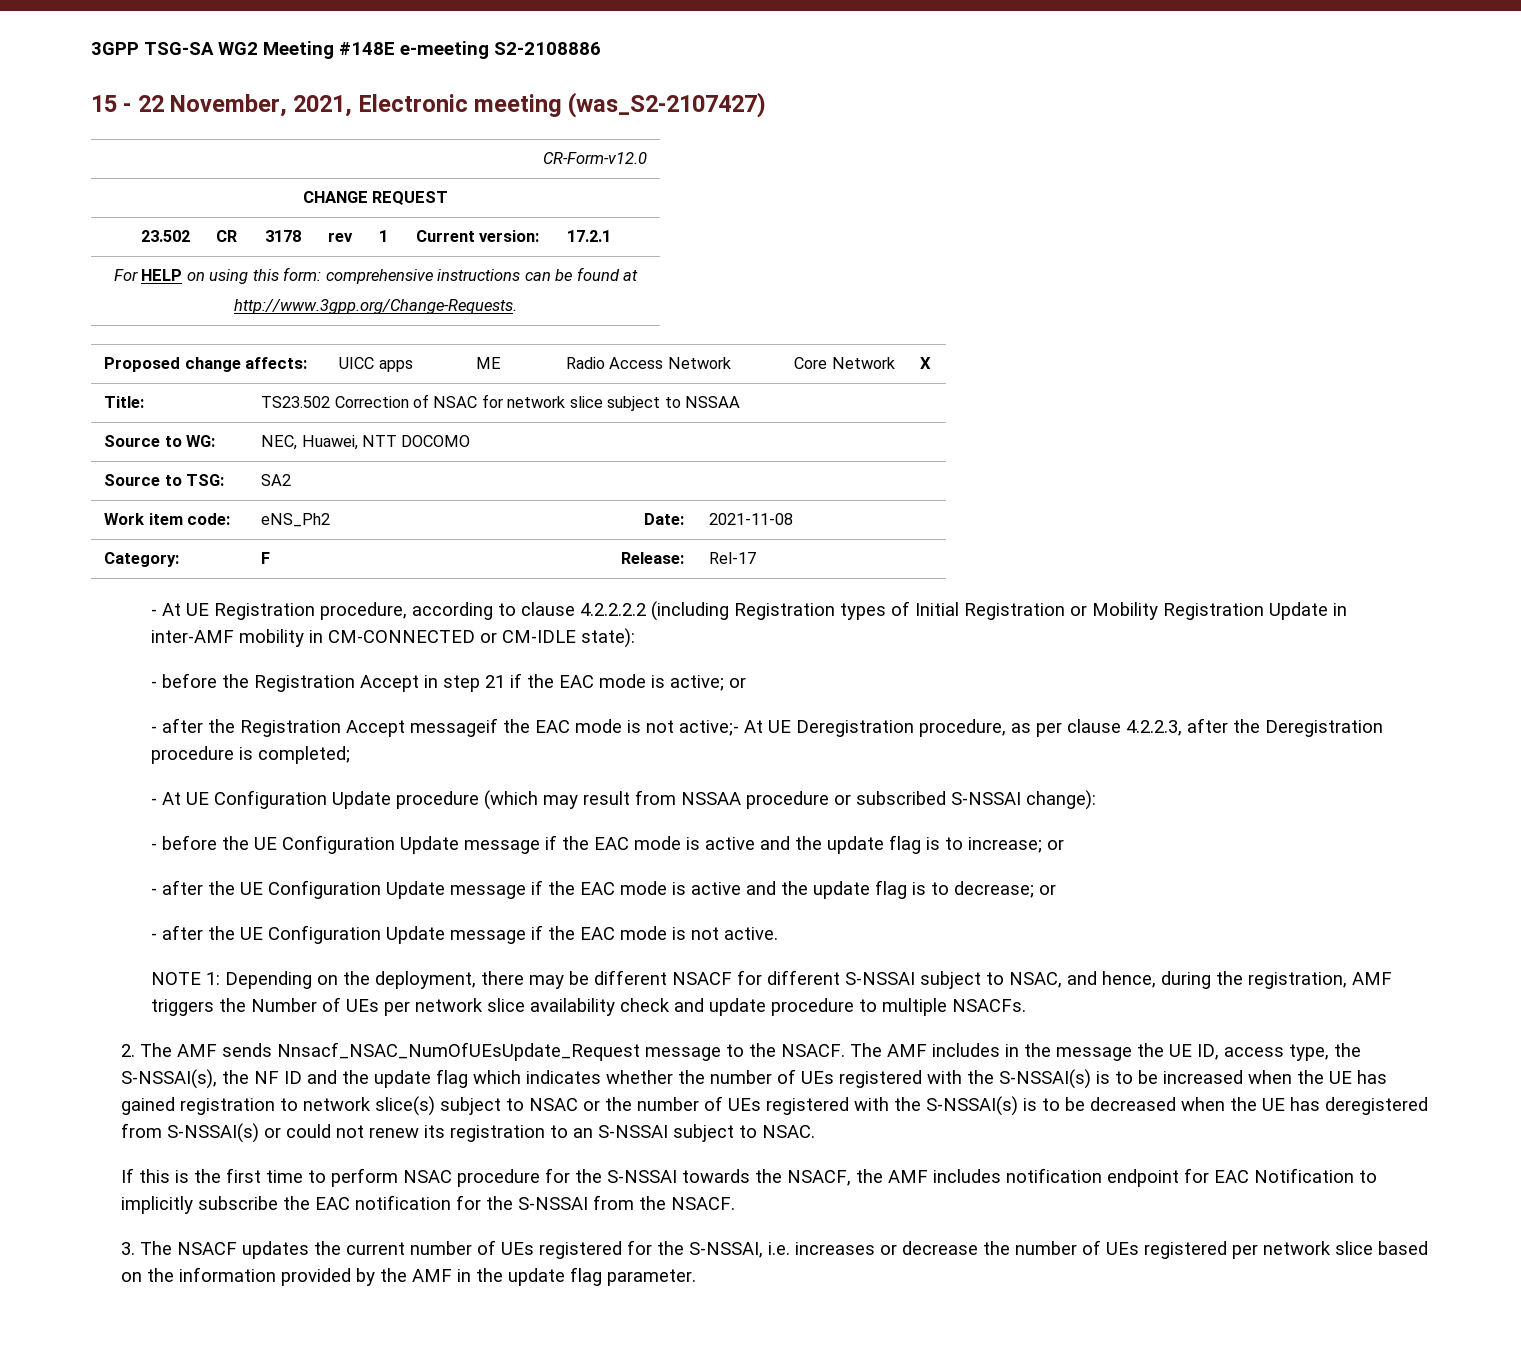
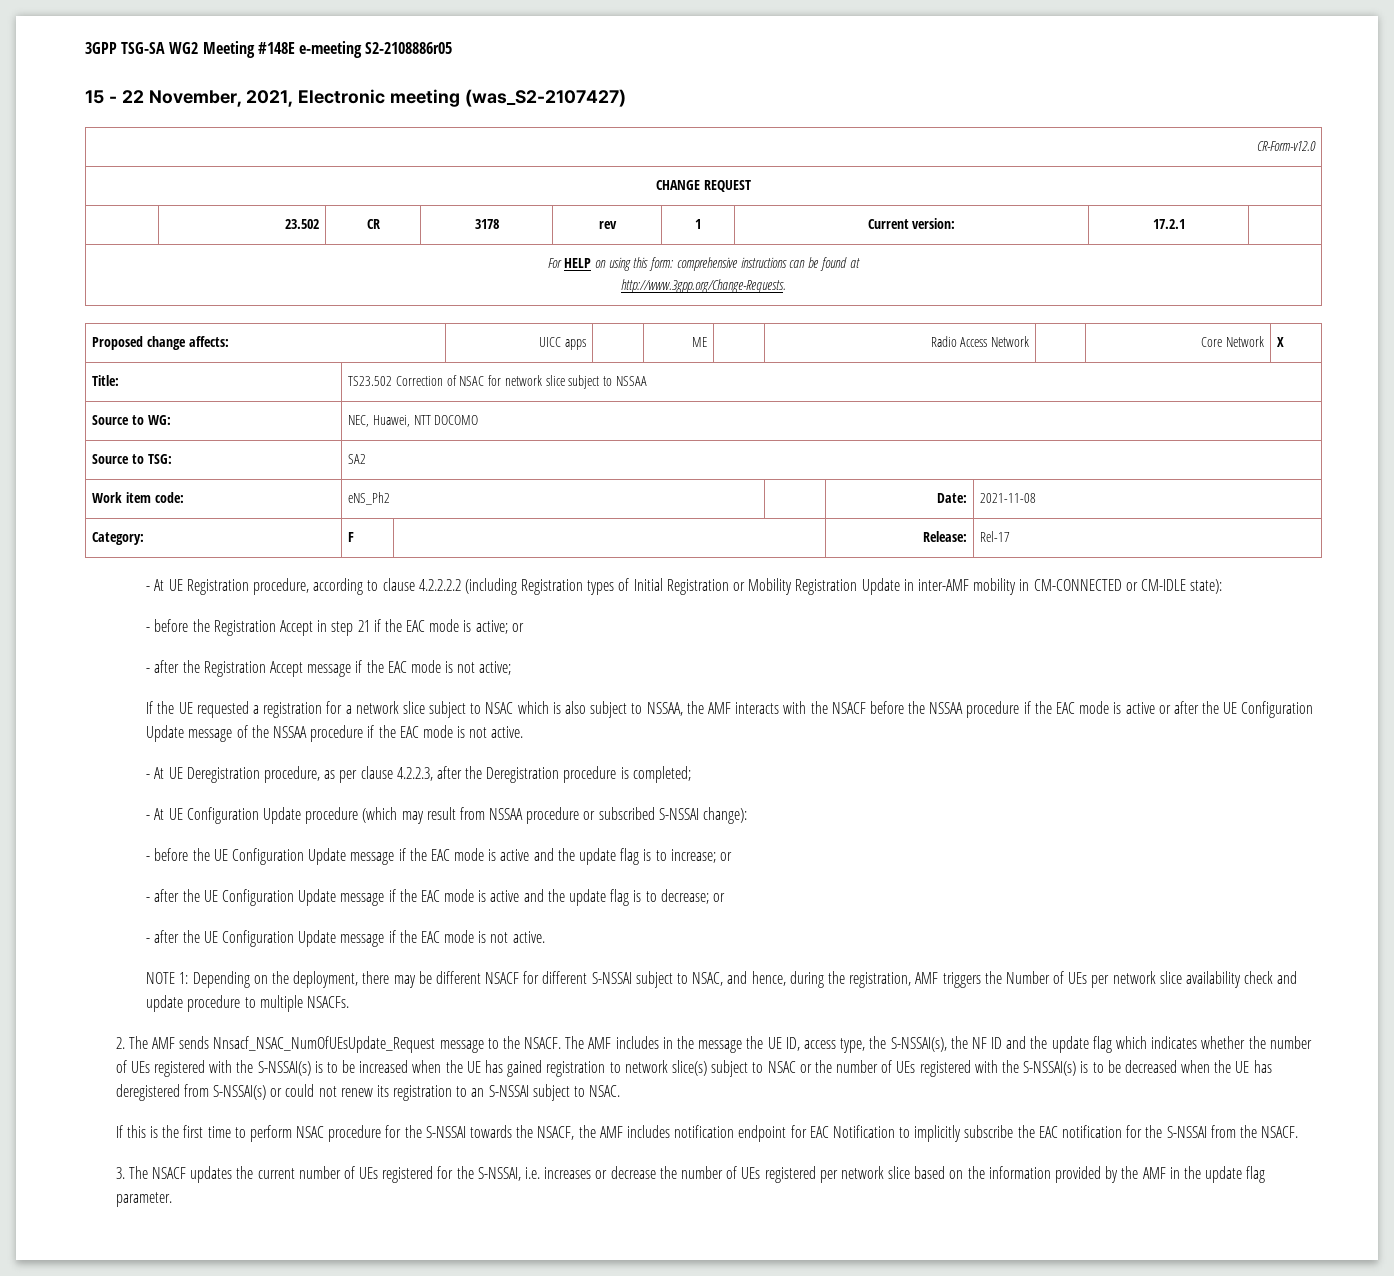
[494,42,601,55] S2-2108886 -> [365,42,453,54] S2-2108886r05
[410,718,740,737] messageif the EAC mode is not active;- -> [307,660,512,677] [146,701,1314,718] [146,725,524,742] [146,774,151,779] message if the EAC mode is not active; // If the UE requested a registration for a network slice subject to NSAC which is also subject to NSSAA, the AMF interacts with the NSACF before the NSSAA procedure if the EAC mode is active or after the UE Configuration Update message of the NSSAA procedure if the EAC mode is not active. // -

